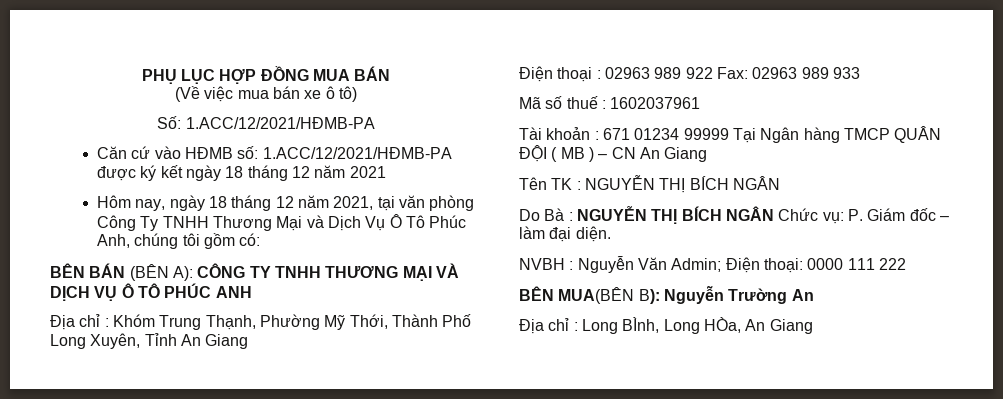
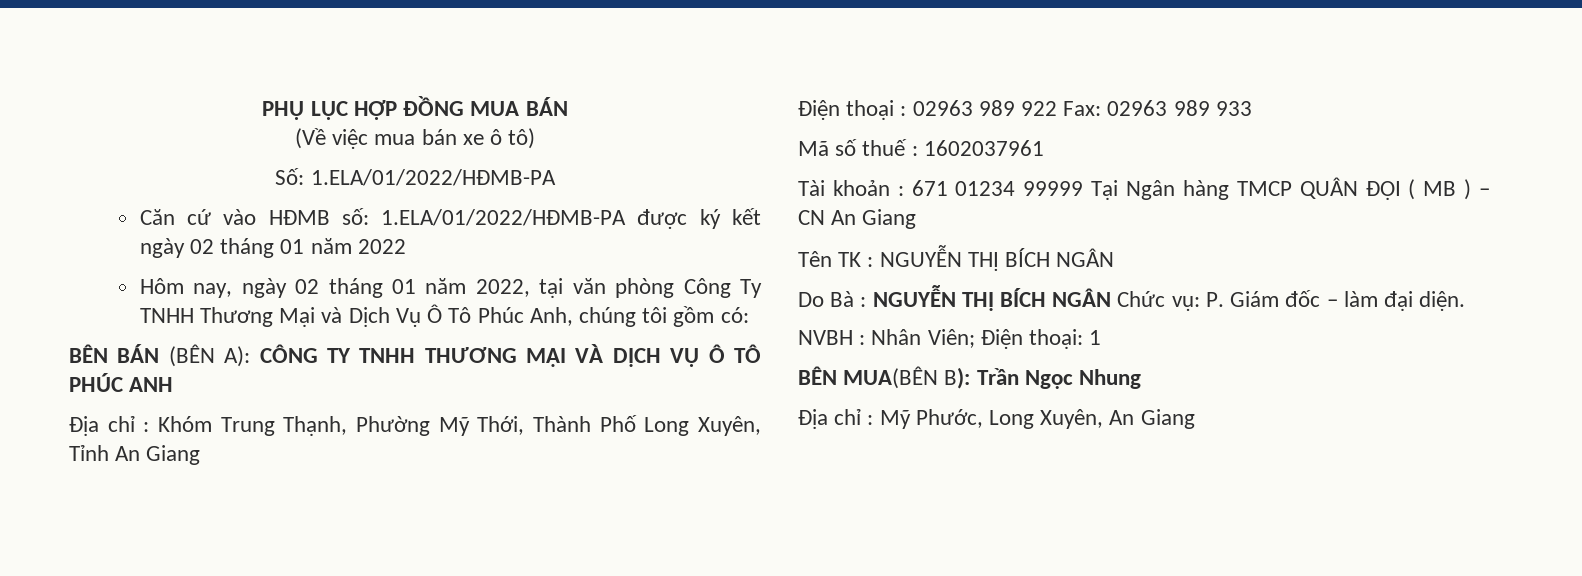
[185,117,375,129] 1.ACC/12/2021/HĐMB-PA -> [310,169,556,186] 1.ELA/01/2022/HĐMB-PA
[262,147,452,159] 1.ACC/12/2021/HĐMB-PA -> [381,209,627,226] 1.ELA/01/2022/HĐMB-PA
[225,165,386,181] [96,195,374,211] 18 tháng 12 năm 2021 // Hôm nay, ngày 18 tháng 12 năm 2021, -> [190,238,406,258] [139,278,530,298] 02 tháng 01 năm 2022 // Hôm nay, ngày 02 tháng 01 năm 2022,
[577,256,906,273] Nguyễn Văn Admin; Điện thoại: 0000 111 222 -> [871,329,1102,349] Nhân Viên; Điện thoại: 1
[663,286,814,304] [519,317,741,334] Nguyễn Trường An // Địa chỉ : Long BÌnh, Long HÒa, -> [976,368,1142,389] [798,409,1104,429] Trần Ngọc Nhung // Địa chỉ : Mỹ Phước, Long Xuyên,

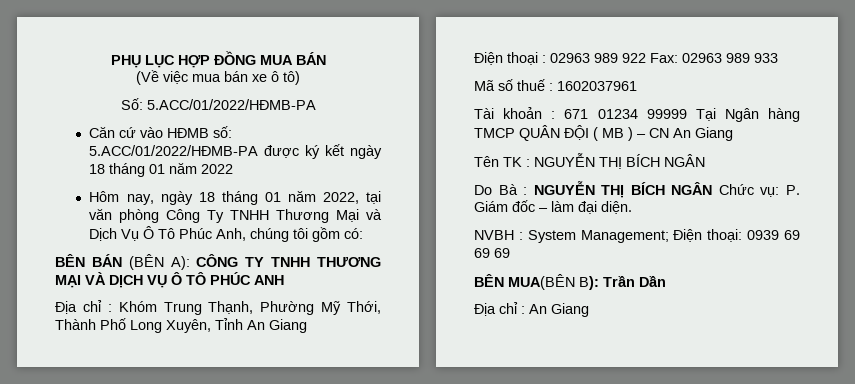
[310,169,556,186] 1.ELA/01/2022/HĐMB-PA -> [146,99,316,110] 5.ACC/01/2022/HĐMB-PA
[381,209,627,226] 1.ELA/01/2022/HĐMB-PA -> [89,145,259,156] 5.ACC/01/2022/HĐMB-PA
[190,239,215,254] 02 -> [89,164,106,174] 18
[295,279,320,294] 02 -> [198,192,215,202] 18
[871,329,1102,349] Nhân Viên; Điện thoại: 1 -> [527,229,800,243] [474,248,510,258] System Management; Điện thoại: 0939 69 69 69
[1024,369,1142,389] [798,409,1104,429] Ngọc Nhung // Địa chỉ : Mỹ Phước, Long Xuyên, -> [639,276,666,287] [474,302,525,316] Dần // Địa chỉ :

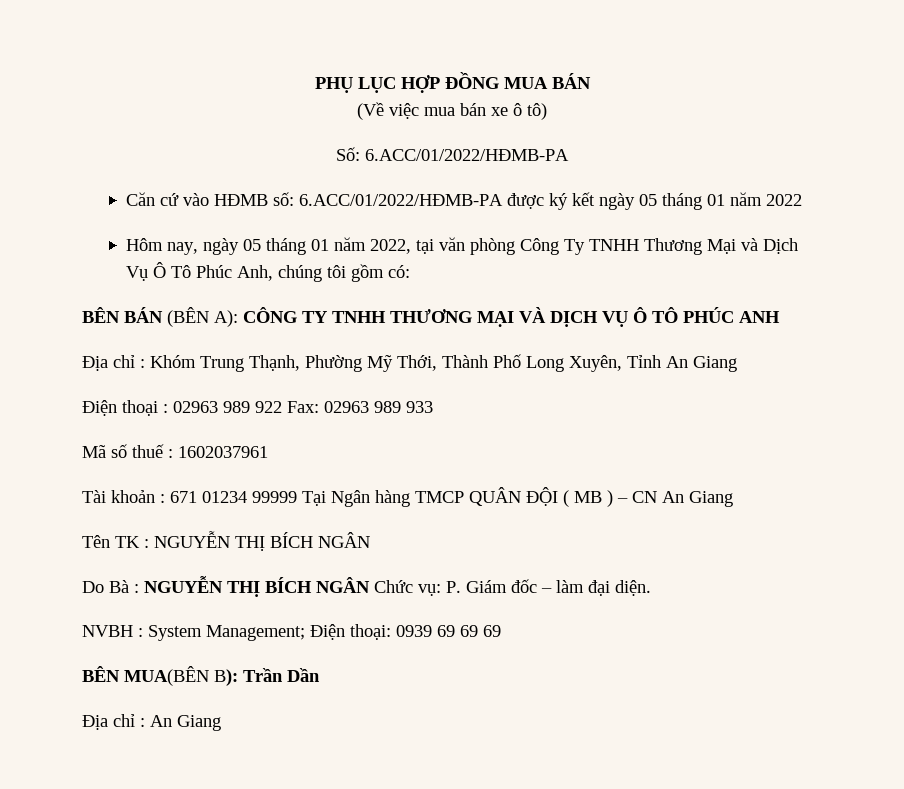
[146,99,316,110] 5.ACC/01/2022/HĐMB-PA -> [365,149,569,161] 6.ACC/01/2022/HĐMB-PA
[89,145,259,156] 5.ACC/01/2022/HĐMB-PA -> [298,194,503,206] 6.ACC/01/2022/HĐMB-PA
[89,164,106,174] 18 -> [638,194,657,206] 05
[198,192,215,202] 18 -> [242,239,261,251] 05

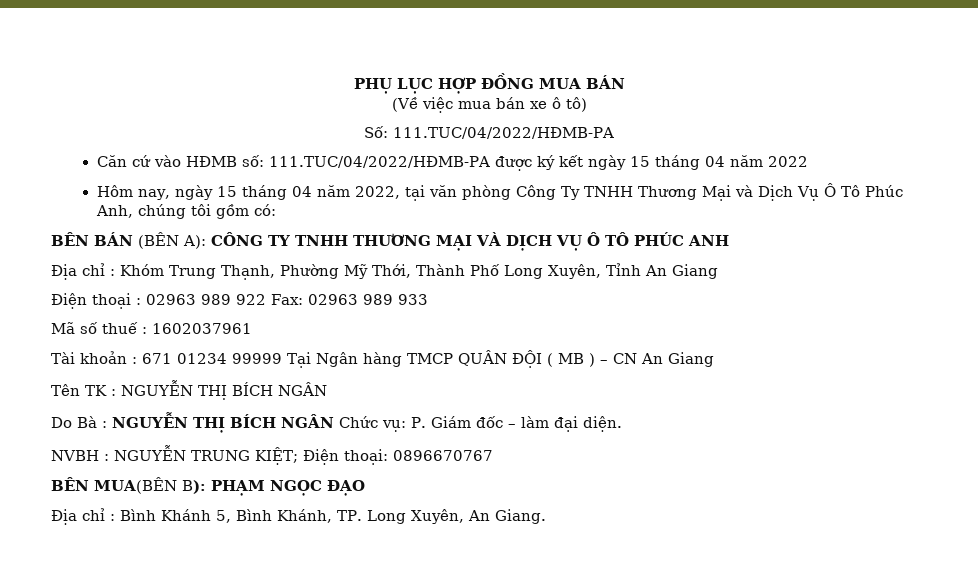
[365,149,569,161] 6.ACC/01/2022/HĐMB-PA -> [393,127,615,139] 111.TUC/04/2022/HĐMB-PA
[298,194,503,206] 6.ACC/01/2022/HĐMB-PA -> [268,156,490,168] 111.TUC/04/2022/HĐMB-PA
[638,193,725,210] 05 tháng 01 -> [629,155,725,170] 15 tháng 04
[242,238,329,255] 05 tháng 01 -> [216,185,312,200] 15 tháng 04
[148,624,501,641] System Management; Điện thoại: 0939 69 69 69 -> [114,445,493,465] NGUYỄN TRUNG KIỆT; Điện thoại: 0896670767
[243,668,320,682] [82,714,221,731] Trần Dần // Địa chỉ : An Giang -> [211,480,365,496] [51,508,546,525] PHẠM NGỌC ĐẠO // Địa chỉ : Bình Khánh 5, Bình Khánh, TP. Long Xuyên, An Giang.

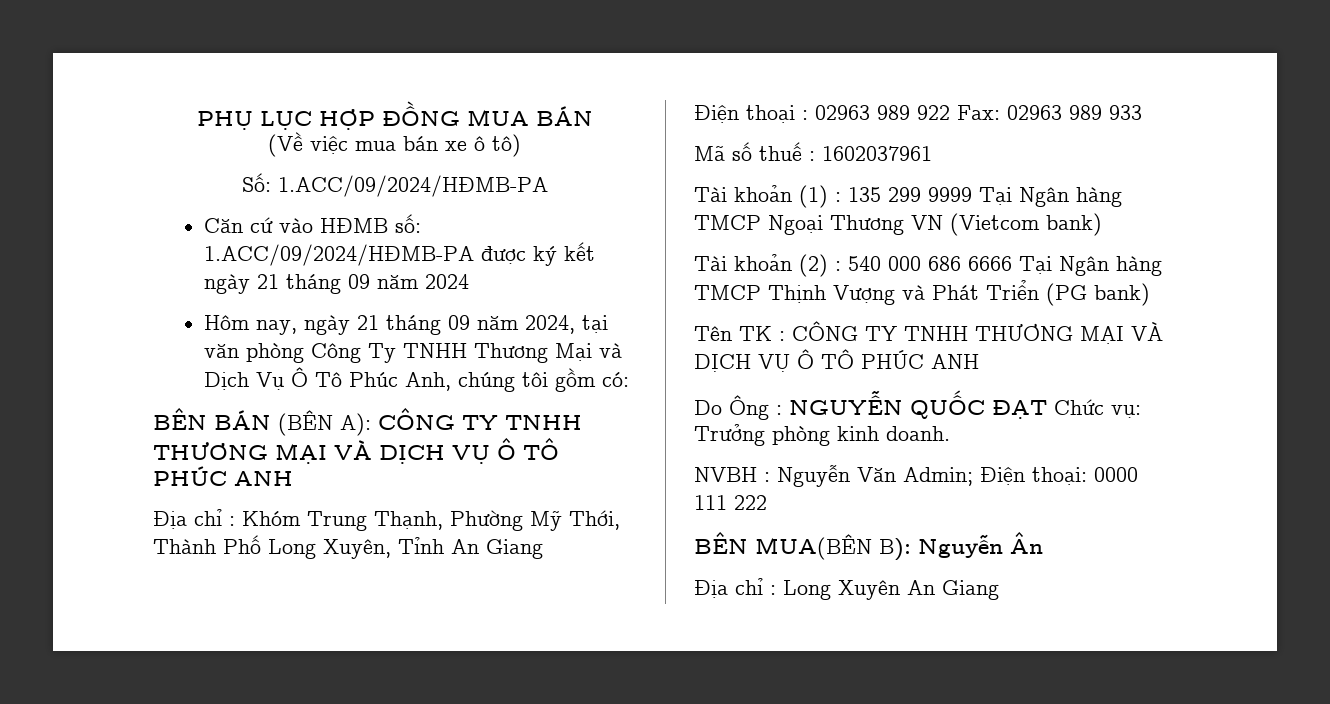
[393,127,615,139] 111.TUC/04/2022/HĐMB-PA -> [277,175,548,197] 1.ACC/09/2024/HĐMB-PA
[268,156,490,168] 111.TUC/04/2022/HĐMB-PA -> [203,244,474,266] 1.ACC/09/2024/HĐMB-PA
[629,155,808,170] [96,185,400,200] 15 tháng 04 năm 2022 // Hôm nay, ngày 15 tháng 04 năm 2022, -> [256,274,469,294] [203,315,575,335] 21 tháng 09 năm 2024 // Hôm nay, ngày 21 tháng 09 năm 2024,
[132,350,714,368] [51,380,327,400] : 671 01234 99999 Tại Ngân hàng TMCP QUÂN ĐỘI ( MB ) – CN An Giang // Tên TK : NGUYỄN THỊ BÍCH NGÂN -> [799,185,1122,208] [694,213,1102,236] [694,254,1162,277] [694,280,1150,306] [694,321,1163,344] [694,349,979,372] (1) : 135 299 9999 Tại Ngân hàng TMCP Ngoại Thương VN (Vietcom bank) // Tài khoản (2) : 540 000 686 6666 Tại Ngân hàng TMCP Thịnh Vượng và Phát Triển (PG bank) // Tên TK : CÔNG TY TNHH THƯƠNG MẠI VÀ DỊCH VỤ Ô TÔ PHÚC ANH
[77,412,622,433] [51,445,493,465] Bà : NGUYỄN THỊ BÍCH NGÂN Chức vụ: P. Giám đốc – làm đại diện. // NVBH : NGUYỄN TRUNG KIỆT; Điện thoại: 0896670767 -> [729,390,1141,420] [694,424,950,446] [694,464,1138,487] [694,495,767,510] Ông : NGUYỄN QUỐC ĐẠT Chức vụ: Trưởng phòng kinh doanh. // NVBH : Nguyễn Văn Admin; Điện thoại: 0000 111 222
[211,480,365,496] [51,508,546,525] PHẠM NGỌC ĐẠO // Địa chỉ : Bình Khánh 5, Bình Khánh, TP. Long Xuyên, An Giang. -> [918,532,1043,558] [694,578,999,600] Nguyễn Ân // Địa chỉ : Long Xuyên An Giang

